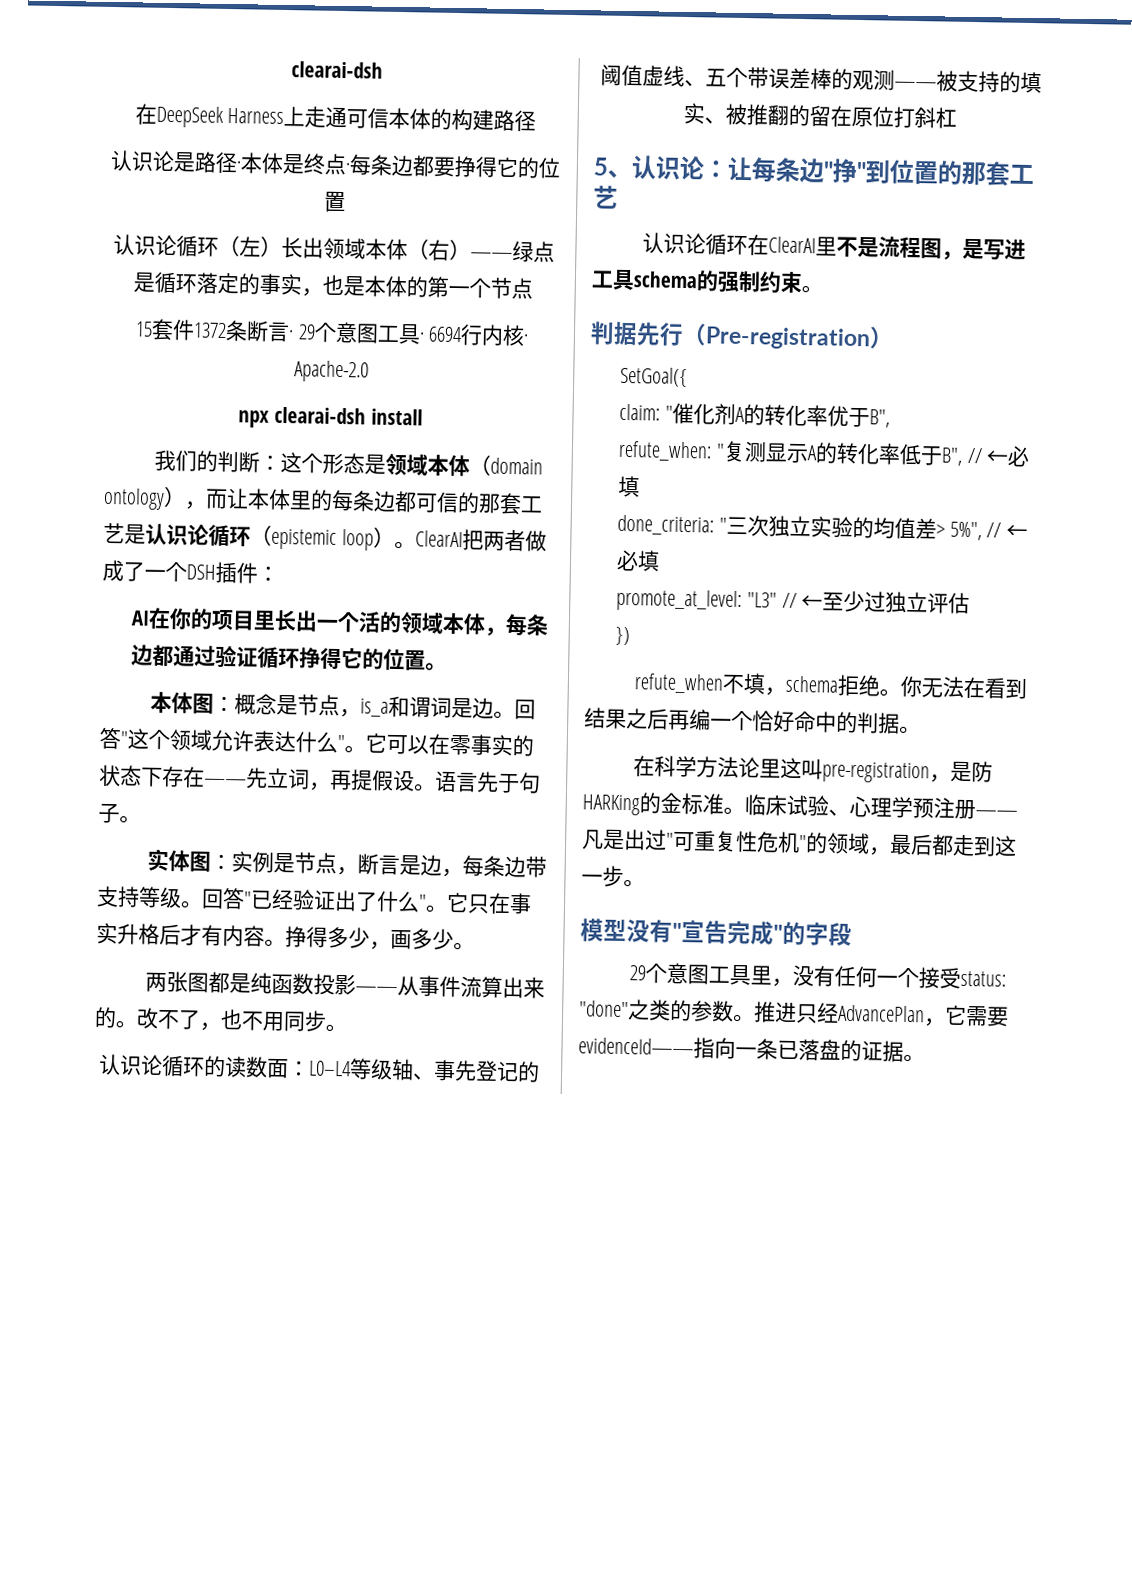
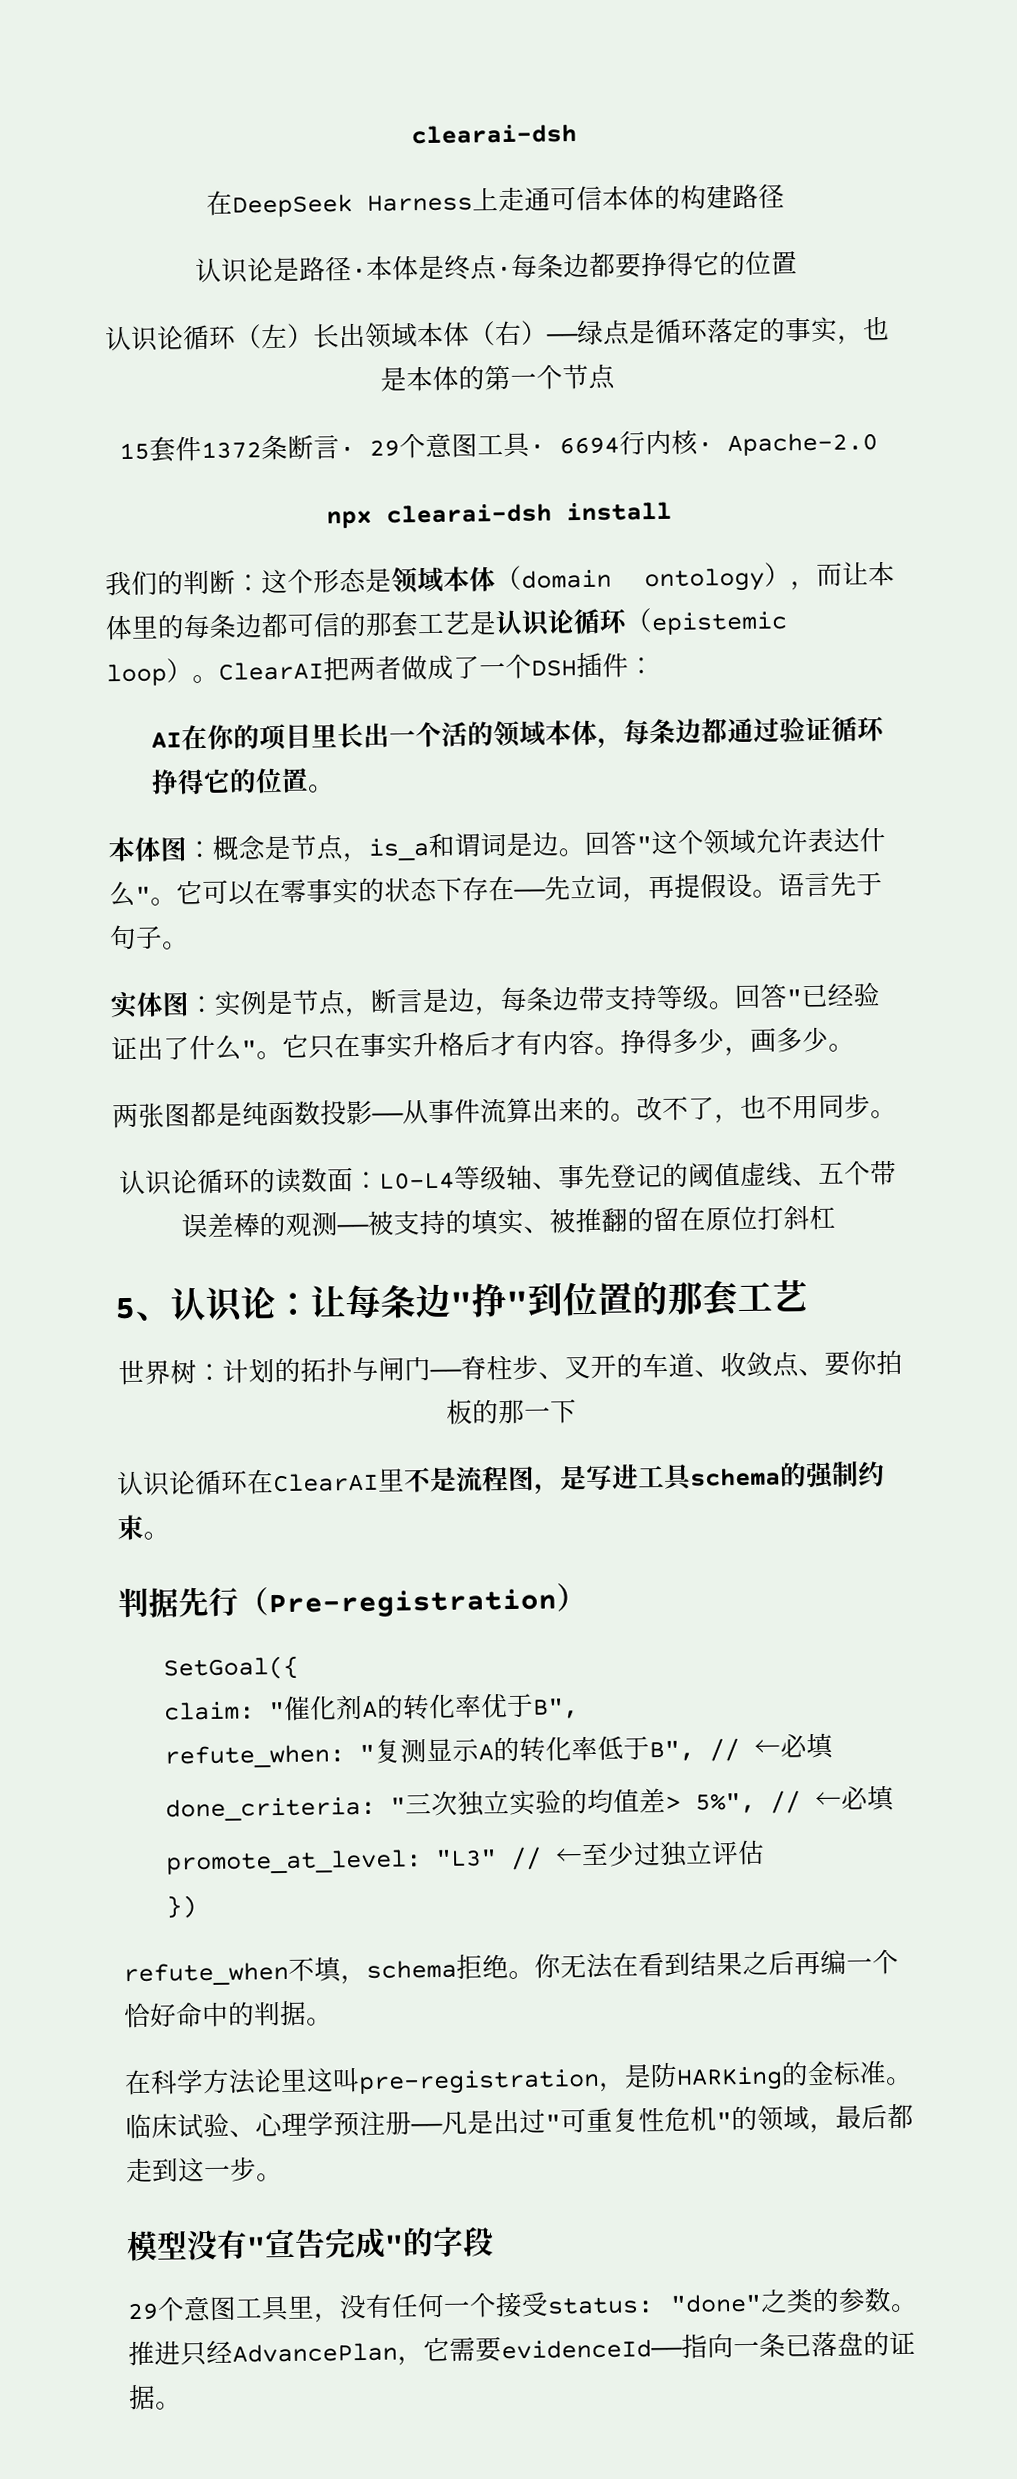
(618, 197) none -> [117,1349,903,1386] [445,1399,577,1425] // 世界树：计划的拓扑与闸门——脊柱步、叉开的车道、收敛点、要你拍板的那一下

